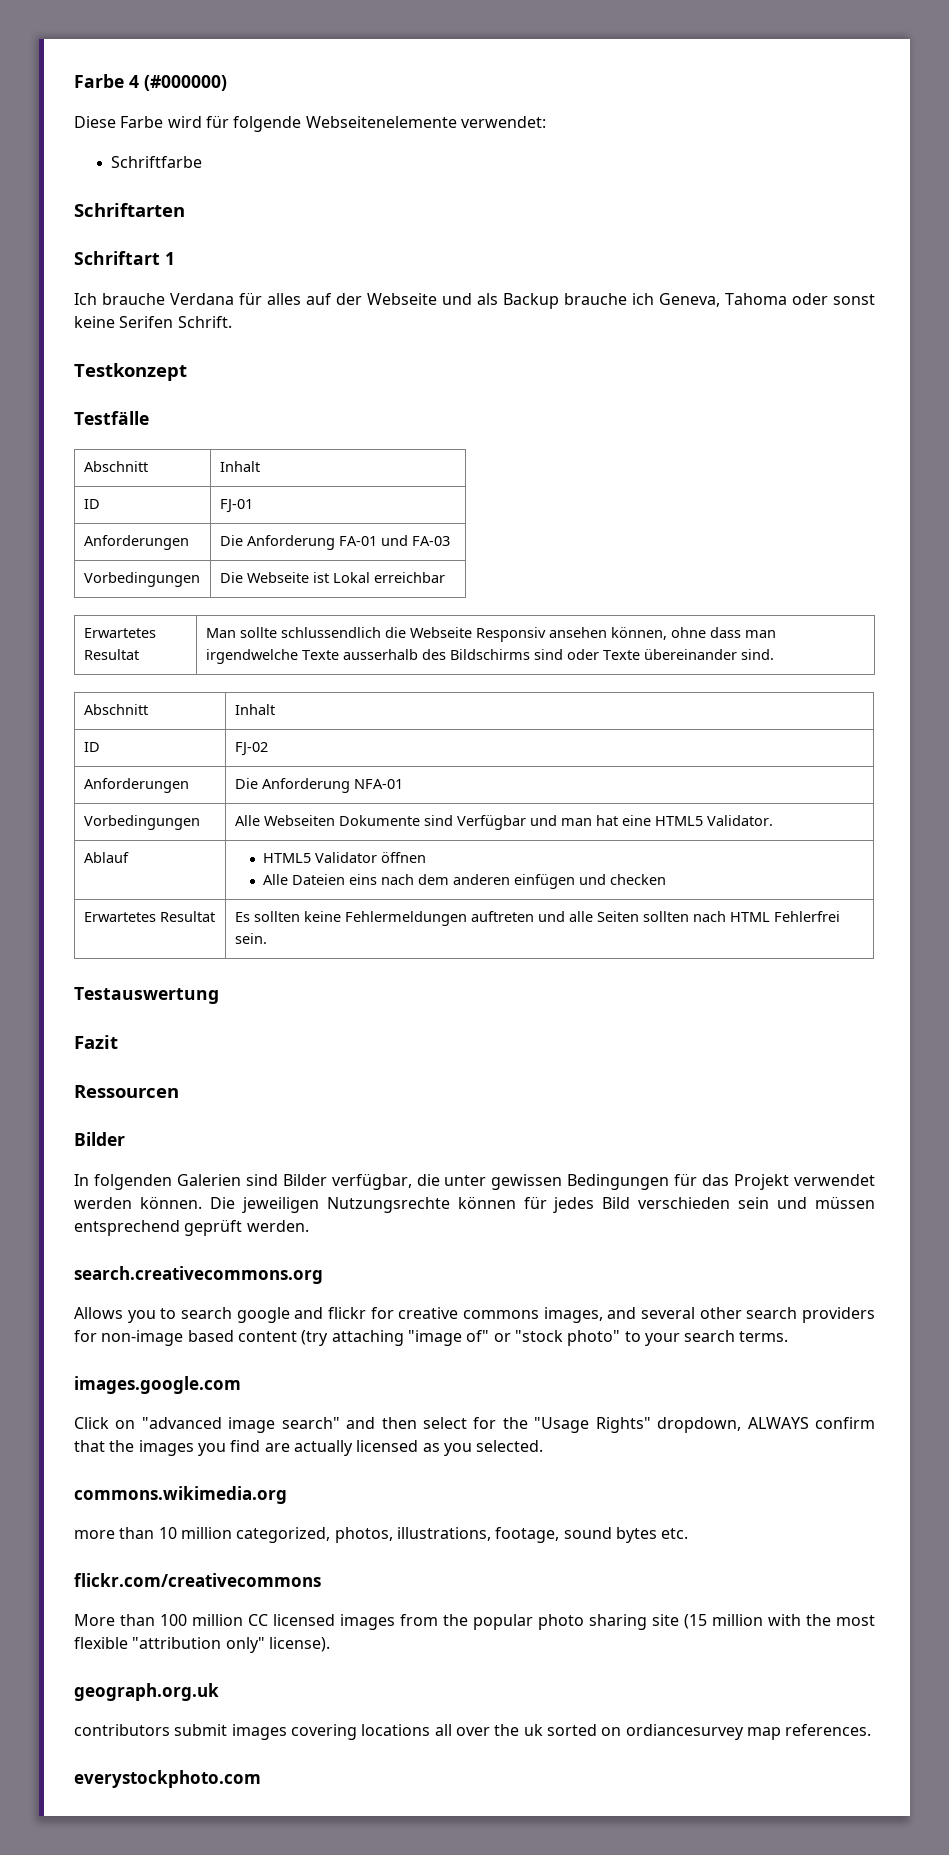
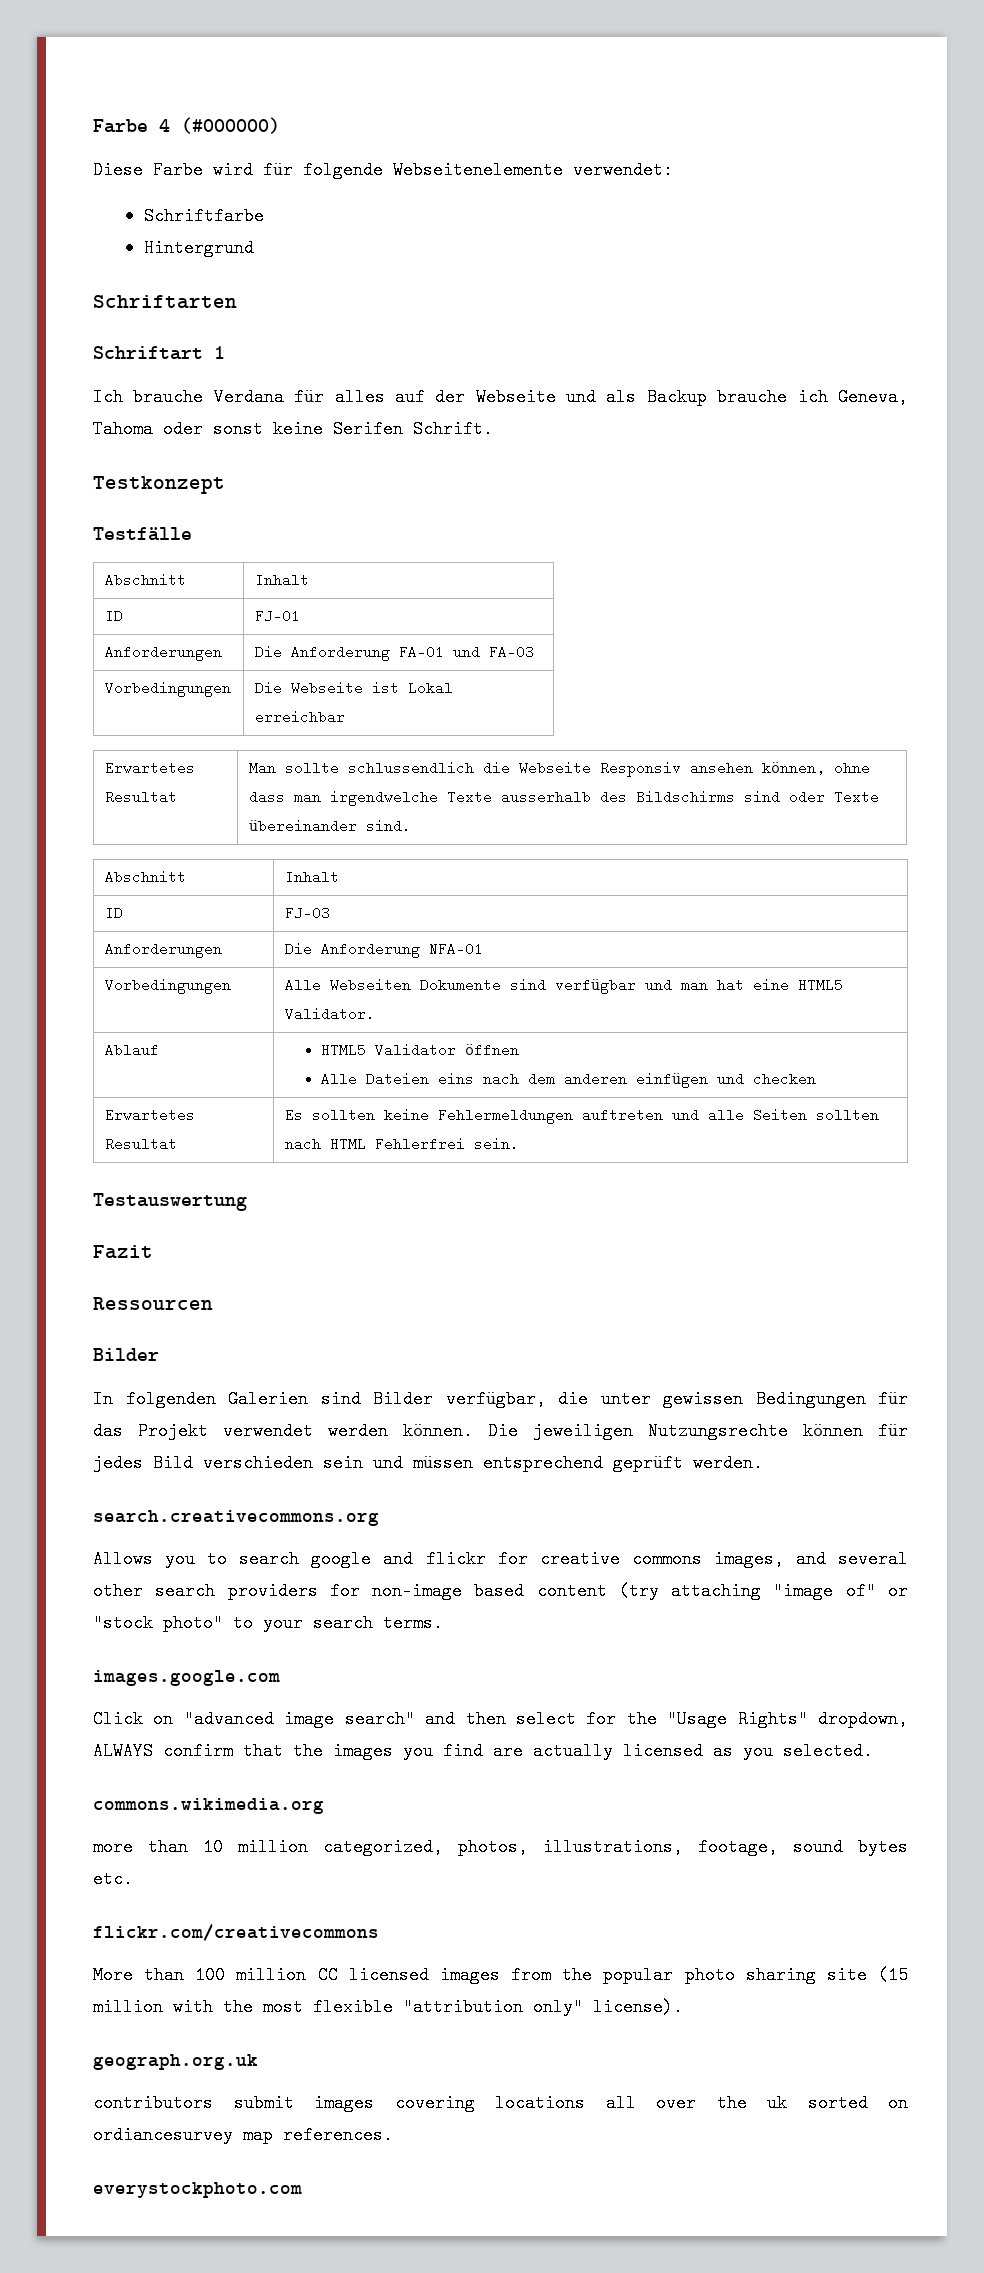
(203, 162) none -> [143,239,254,257] // Hintergrund
[234,742,268,756] FJ-02 -> [284,906,330,920] FJ-03
[456,815,526,830] Verfügbar -> [554,978,636,994] verfügbar

